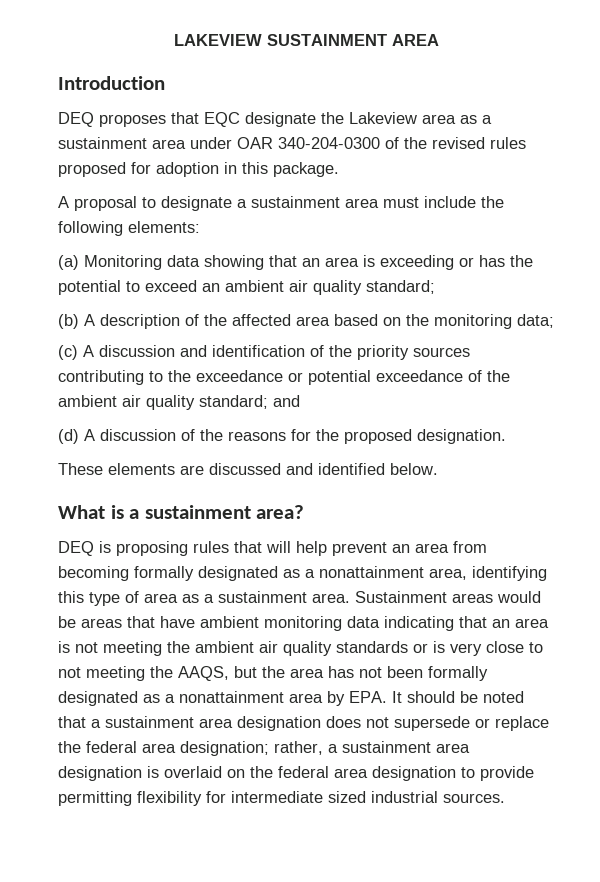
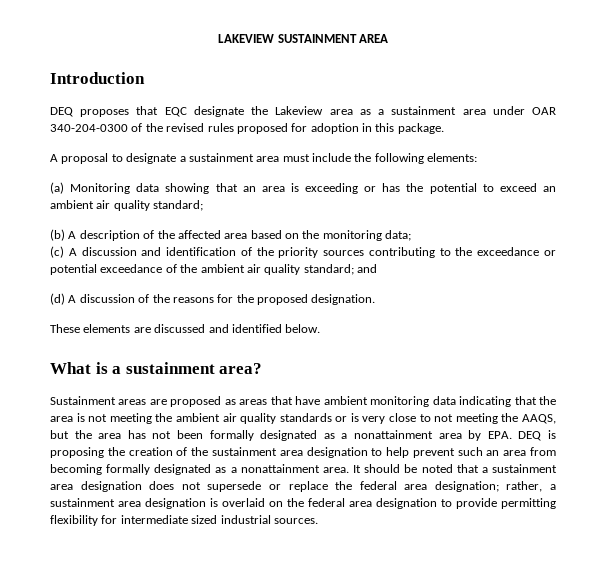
[58,541,487,556] [58,566,547,581] [58,591,541,606] [58,616,76,628] DEQ is proposing rules that will help prevent an area from becoming formally designated as a nonattainment area, identifying this type of area as a sustainment area. Sustainment areas would be -> [50,396,236,407] Sustainment areas are proposed as
[492,619,510,628] an -> [539,396,556,405] the
(387, 697) none -> [518,430,557,441] [50,447,556,458] [50,464,349,475] DEQ is proposing the creation of the sustainment area designation to help prevent such an area from becoming formally designated as a nonattainment area.

